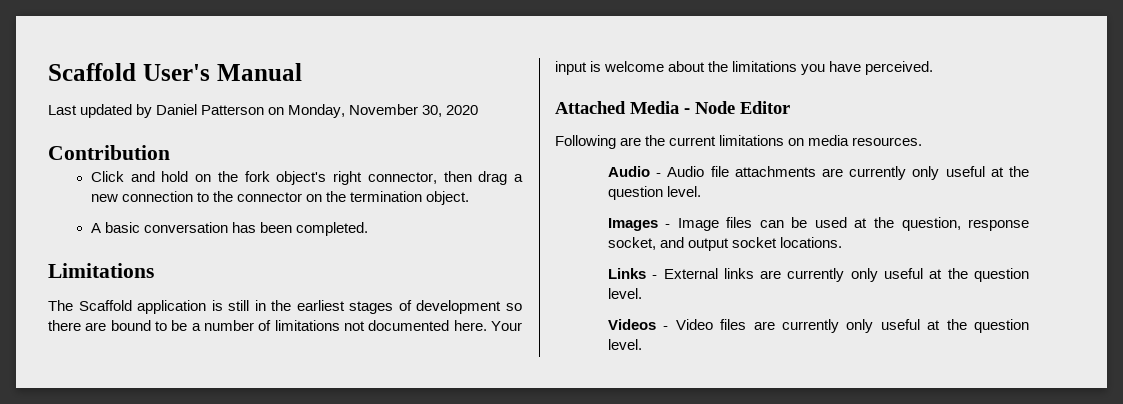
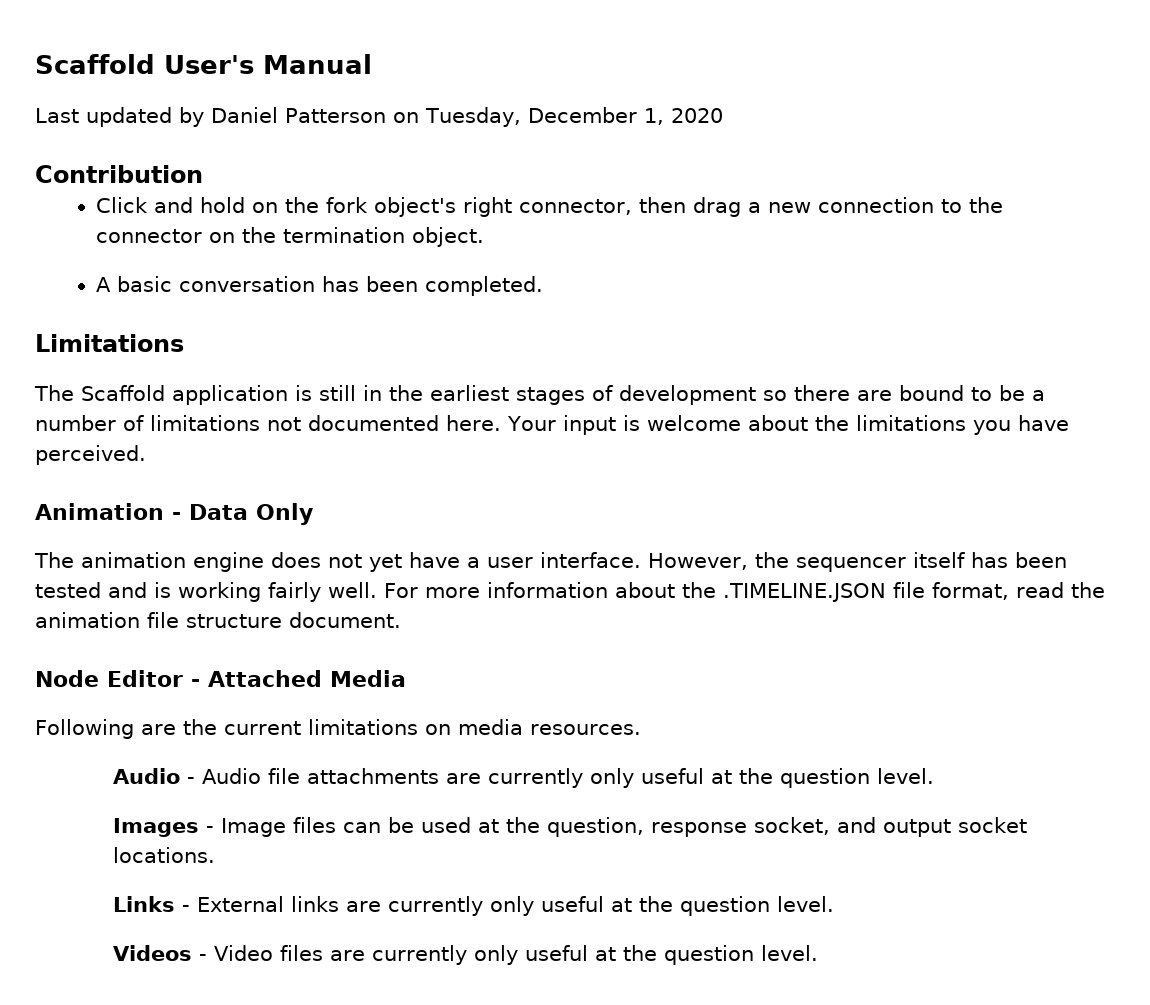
[288,104,443,118] Monday, November 30, -> [424,107,664,127] Tuesday, December 1,
(934, 68) none -> [35,503,313,525] [34,552,1067,572] [35,582,1105,602] [35,612,401,628] [35,670,200,687] Animation - Data Only // The animation engine does not yet have a user interface. However, the sequencer itself has been tested and is working fairly well. For more information about the .TIMELINE.JSON file format, read the animation file structure document. // Node Editor -
[684,101,790,114] - Node Editor -> (406, 678) none

